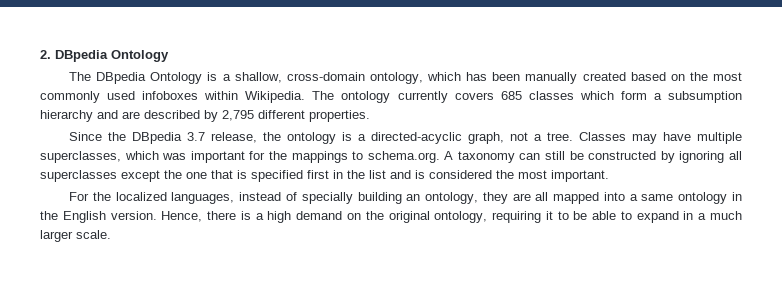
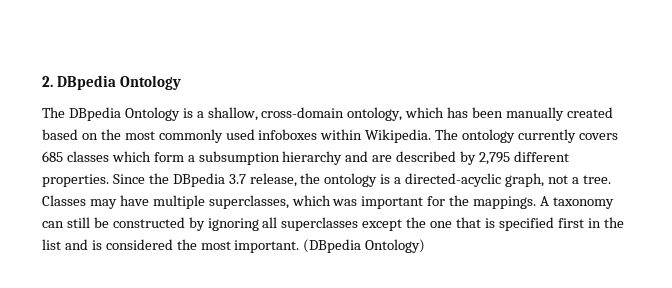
(370, 116) // -> (109, 180) none
[291,151,440,163] mappings to schema.org. -> [473,196,537,209] mappings.
[69,192,742,204] [40,211,742,223] [40,230,111,242] // For the localized languages, instead of specially building an ontology, they are all mapped into a same ontology in the English version. Hence, there is a high demand on the original ontology, requiring it to be able to expand in a much larger scale. -> [303,239,426,253] (DBpedia Ontology)

